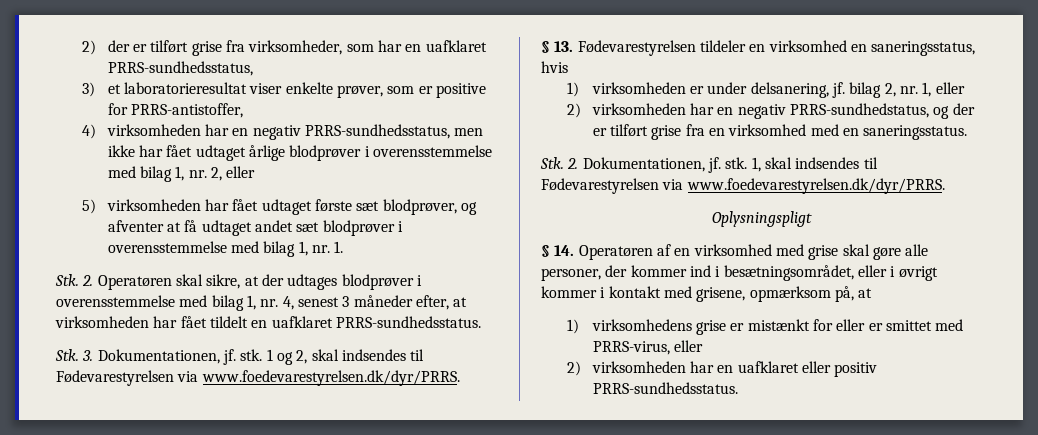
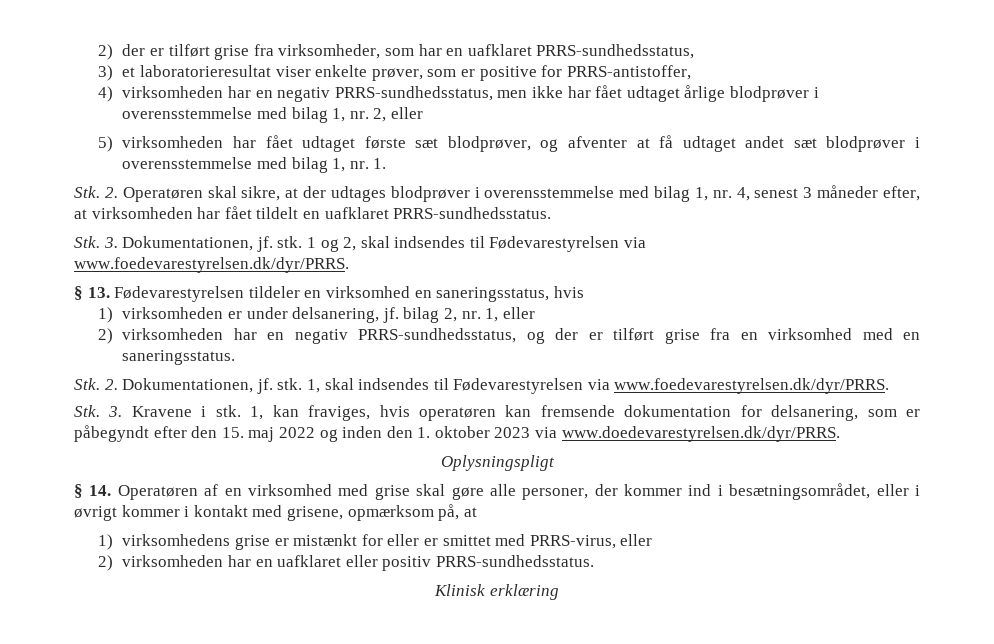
[789,103,929,118] PRRS-sundhedstatus, -> [358,328,517,343] PRRS-sundhedsstatus,
(945, 186) none -> [74,405,920,421] [74,425,840,442] // Stk. 3. Kravene i stk. 1, kan fraviges, hvis operatøren kan fremsende dokumentation for delsanering, som er påbegyndt efter den 15. maj 2022 og inden den 1. oktober 2023 via www.doedevarestyrelsen.dk/dyr/PRRS.
(738, 388) none -> [434,584,559,600] // Klinisk erklæring

